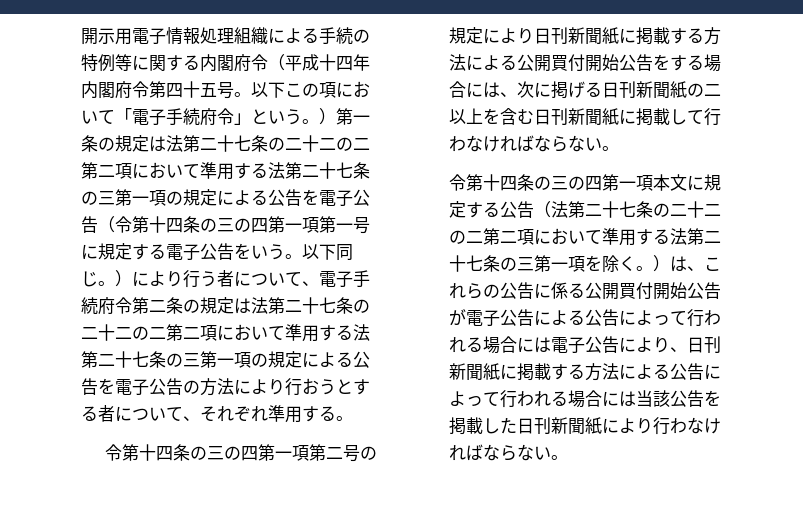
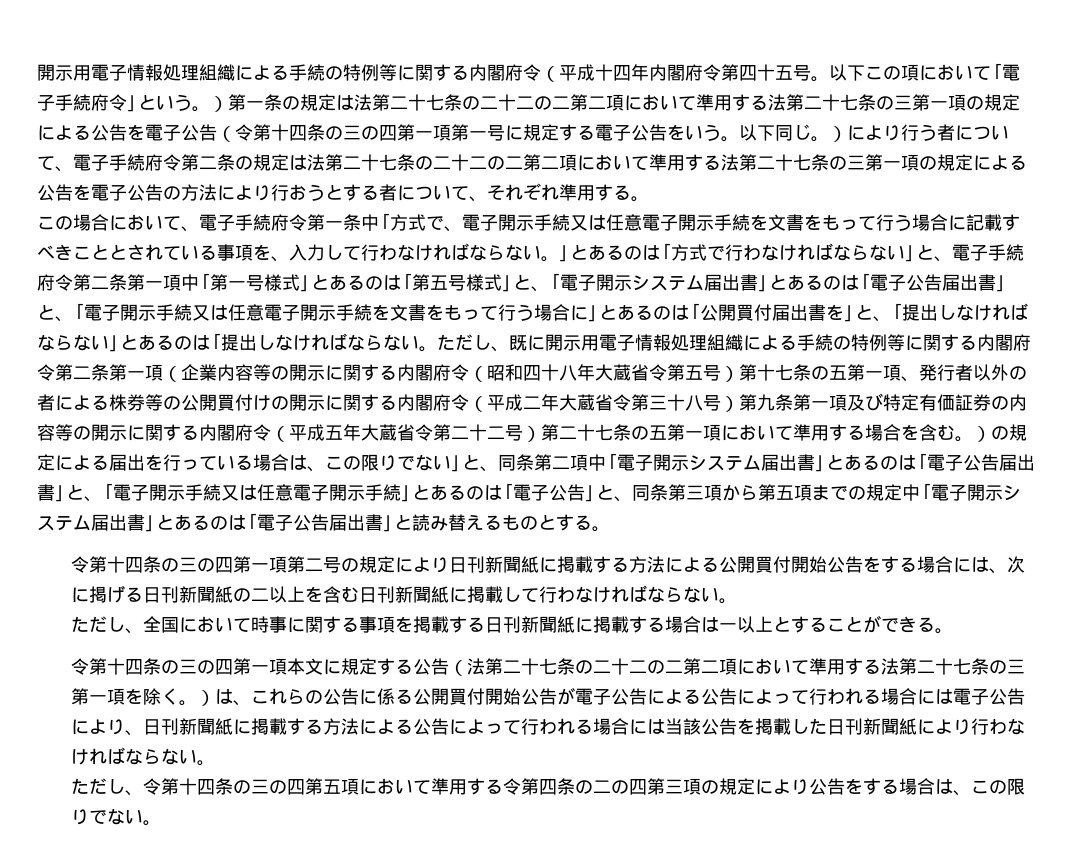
(353, 418) none -> [37,213,1020,232] [37,243,1024,262] [37,273,1007,292] [37,303,1028,322] [37,333,1031,352] [37,364,1027,382] [37,393,1027,412] [37,424,1027,442] [37,453,1035,472] [37,483,1021,502] [37,513,610,532] // この場合において、電子手続府令第一条中「方式で、電子開示手続又は任意電子開示手続を文書をもって行う場合に記載すべきこととされている事項を、入力して行わなければならない。」とあるのは「方式で行わなければならない」と、電子手続府令第二条第一項中「第一号様式」とあるのは「第五号様式」と、「電子開示システム届出書」とあるのは「電子公告届出書」と、「電子開示手続又は任意電子開示手続を文書をもって行う場合に」とあるのは「公開買付届出書を」と、「提出しなければならない」とあるのは「提出しなければならない。ただし、既に開示用電子情報処理組織による手続の特例等に関する内閣府令第二条第一項（企業内容等の開示に関する内閣府令（昭和四十八年大蔵省令第五号）第十七条の五第一項、発行者以外の者による株券等の公開買付けの開示に関する内閣府令（平成二年大蔵省令第三十八号）第九条第一項及び特定有価証券の内容等の開示に関する内閣府令（平成五年大蔵省令第二十二号）第二十七条の五第一項において準用する場合を含む。）の規定による届出を行っている場合は、この限りでない」と、同条第二項中「電子開示システム届出書」とあるのは「電子公告届出書」と、「電子開示手続又は任意電子開示手続」とあるのは「電子公告」と、同条第三項から第五項までの規定中「電子開示システム届出書」とあるのは「電子公告届出書」と読み替えるものとする。
(619, 148) none -> [71,615,954,634] // ただし、全国において時事に関する事項を掲載する日刊新聞紙に掲載する場合は一以上とすることができる。
(568, 457) none -> [71,778,1026,796] [71,808,162,826] // ただし、令第十四条の三の四第五項において準用する令第四条の二の四第三項の規定により公告をする場合は、この限りでない。

